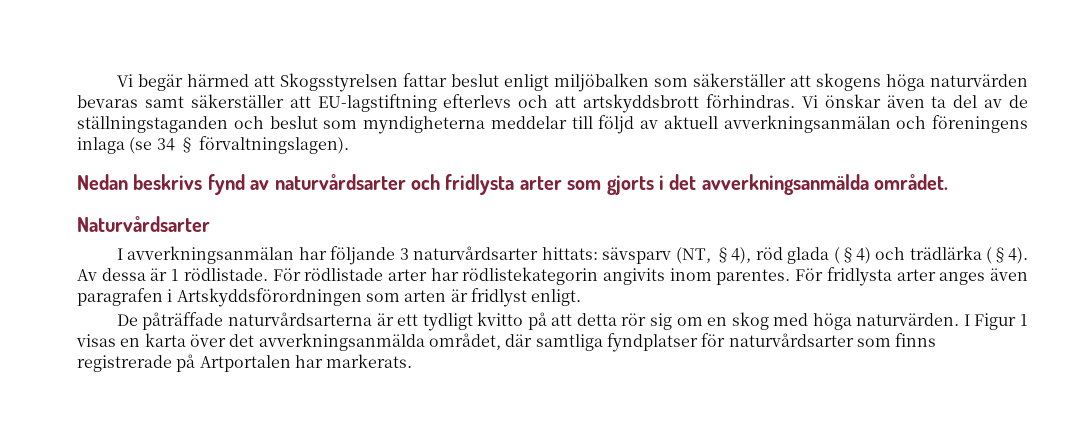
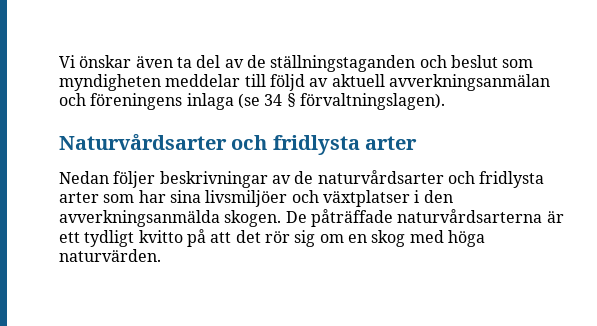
[116,73,1028,92] [77,94,818,113] Vi begär härmed att Skogsstyrelsen fattar beslut enligt miljöbalken som säkerställer att skogens höga naturvärden bevaras samt säkerställer att EU-lagstiftning efterlevs och att artskyddsbrott förhindras. Vi -> [59,55,75,68] Vi
[363,116,485,134] myndigheterna -> [59,74,161,91] myndigheten
[77,174,270,195] Nedan beskrivs fynd av -> [59,133,418,155] [59,171,314,188] Naturvårdsarter och fridlysta arter // Nedan följer beskrivningar av de
[606,174,949,195] [77,216,210,232] [116,246,1028,265] [77,267,1029,286] [77,288,582,307] gjorts i det avverkningsanmälda området. // Naturvårdsarter // I avverkningsanmälan har följande 3 naturvårdsarter hittats: sävsparv (NT, §4), röd glada (§4) och trädlärka (§4). Av dessa är 1 rödlistade. För rödlistade arter har rödlistekategorin angivits inom parentes. För fridlysta arter anges även paragrafen i Artskyddsförordningen som arten är fridlyst enligt. // -> [138,190,453,207] [59,210,282,227] har sina livsmiljöer och växtplatser i den avverkningsanmälda skogen.
[576,313,617,326] detta -> [235,230,261,243] det
[963,313,1029,330] [76,333,937,352] [77,354,413,372] I Figur 1 visas en karta över det avverkningsanmälda området, där samtliga fyndplatser för naturvårdsarter som finns registrerade på Artportalen har markerats. -> (161, 255) none

